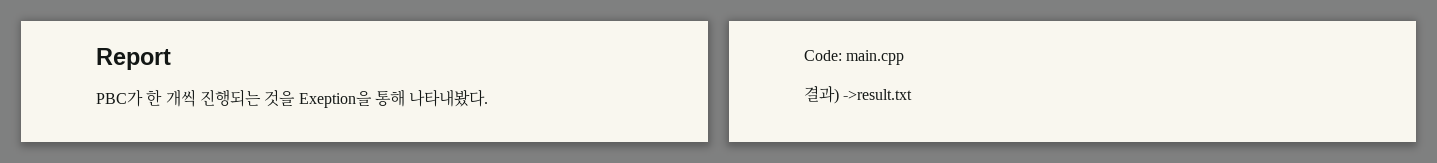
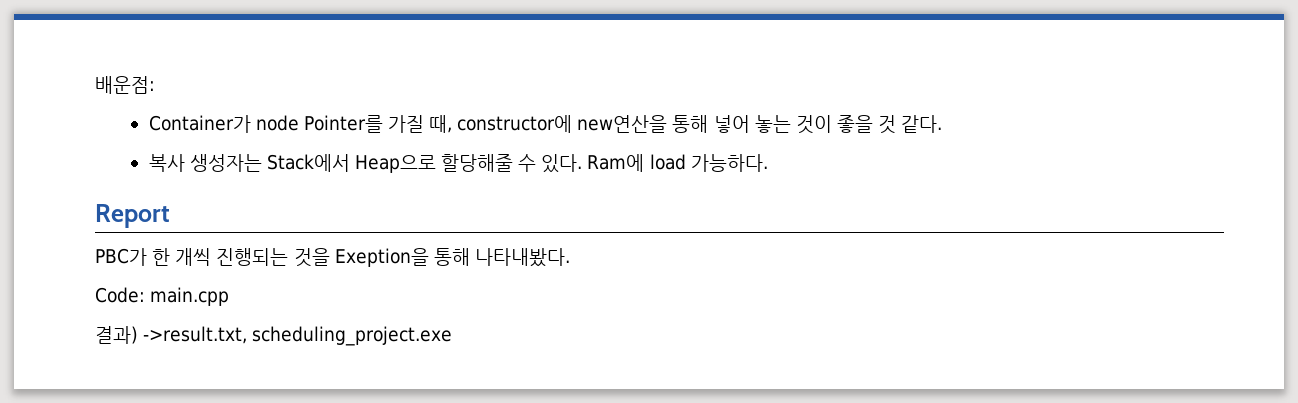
(96, 59) none -> [95,76,155,94] [148,115,943,134] [148,154,768,173] 배운점: // Container가 node Pointer를 가질 때, constructor에 new연산을 통해 넣어 놓는 것이 좋을 것 같다. // 복사 생성자는 Stack에서 Heap으로 할당해줄 수 있다. Ram에 load 가능하다. //
[843,89,913,100] ->result.txt -> [143,326,453,346] ->result.txt, scheduling_project.exe

